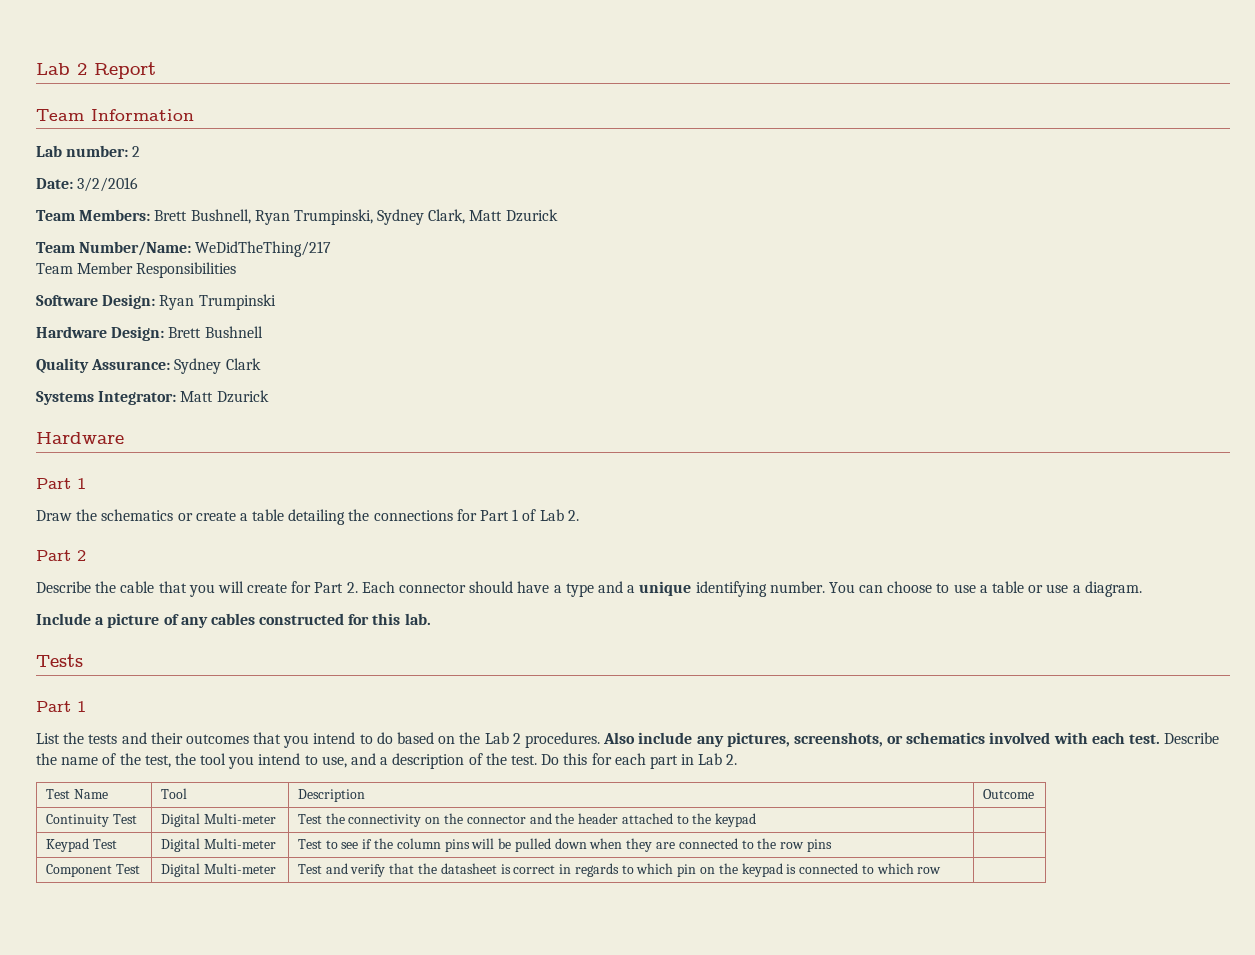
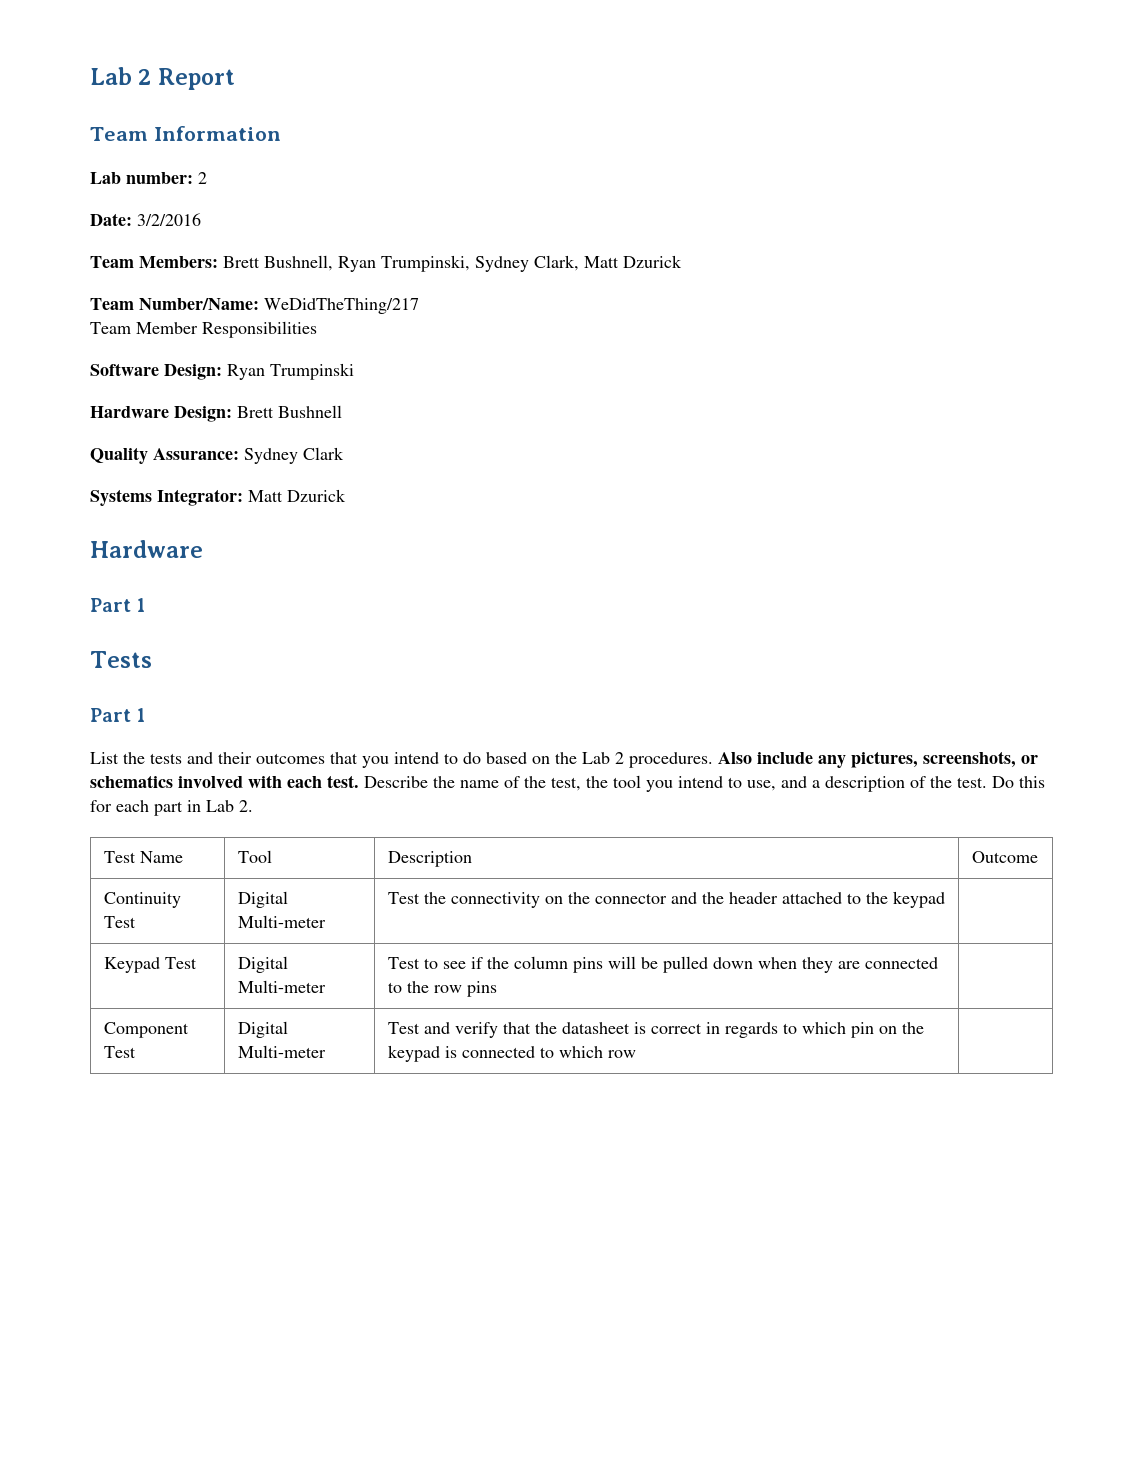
[36,509,579,525] [36,550,86,561] [36,581,1142,597] [36,613,431,628] // Draw the schematics or create a table detailing the connections for Part 1 of Lab 2. // Part 2 // Describe the cable that you will create for Part 2. Each connector should have a type and a unique identifying number. You can choose to use a table or use a diagram. // Include a picture of any cables constructed for this lab. -> (146, 605) none

